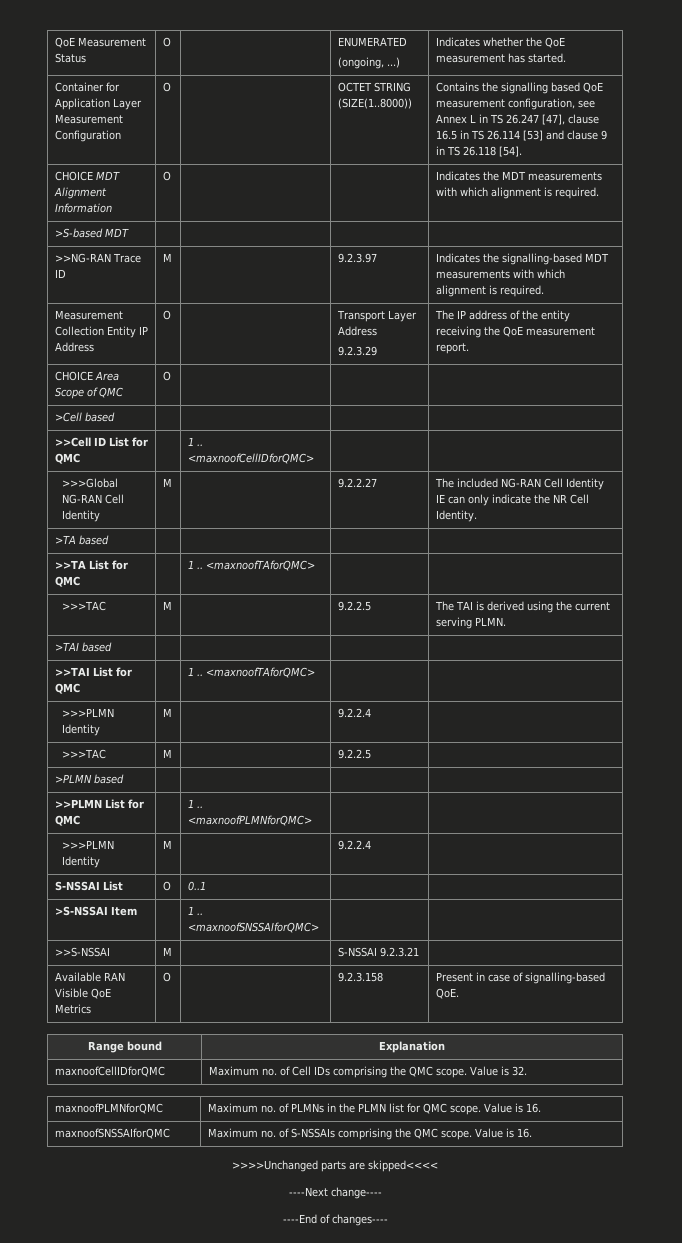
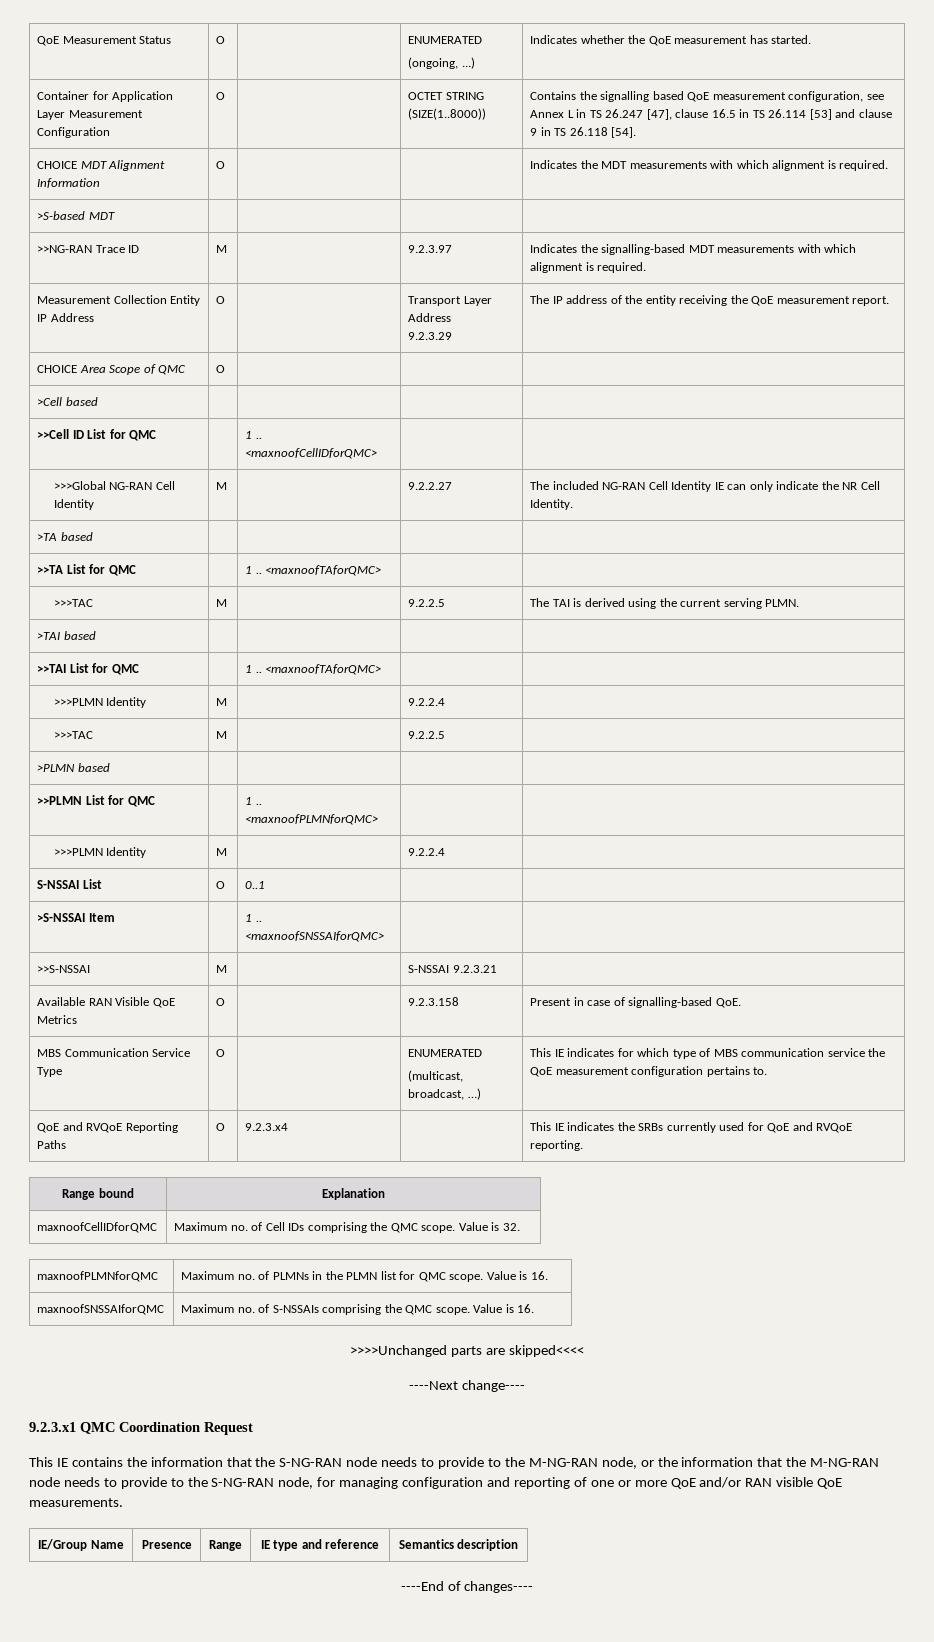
(459, 993) none -> [37,1048,191,1057] [37,1067,63,1077] [216,1049,226,1057] [408,1049,483,1057] [408,1070,464,1082] [408,1088,481,1100] [530,1048,886,1059] [530,1066,768,1077] [37,1122,178,1133] [37,1140,67,1149] [216,1123,226,1131] [245,1123,289,1131] [530,1122,853,1133] [530,1140,584,1151] // MBS Communication Service Type | O | | ENUMERATED // (multicast, broadcast, …) | This IE indicates for which type of MBS communication service the QoE measurement configuration pertains to. // QoE and RVQoE Reporting Paths | O | 9.2.3.x4 | | This IE indicates the SRBs currently used for QoE and RVQoE reporting.
(382, 1193) none -> [29,1422,253,1435] [29,1457,880,1469] [29,1477,843,1489] [29,1498,123,1507] [38,1539,124,1551] [141,1540,192,1549] [209,1540,242,1551] [260,1539,380,1551] [398,1539,519,1551] // 9.2.3.x1 QMC Coordination Request // This IE contains the information that the S-NG-RAN node needs to provide to the M-NG-RAN node, or the information that the M-NG-RAN node needs to provide to the S-NG-RAN node, for managing configuration and reporting of one or more QoE and/or RAN visible QoE measurements. // IE/Group Name | Presence | Range | IE type and reference | Semantics description

